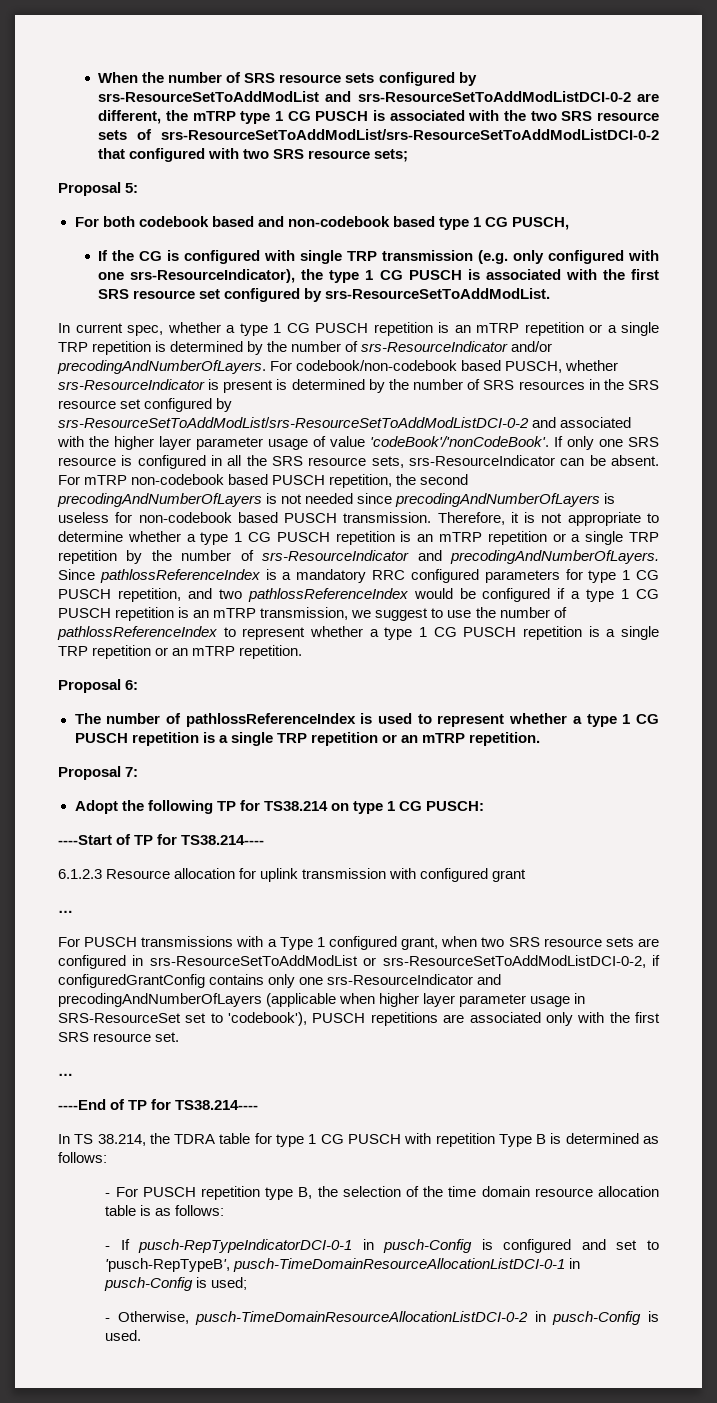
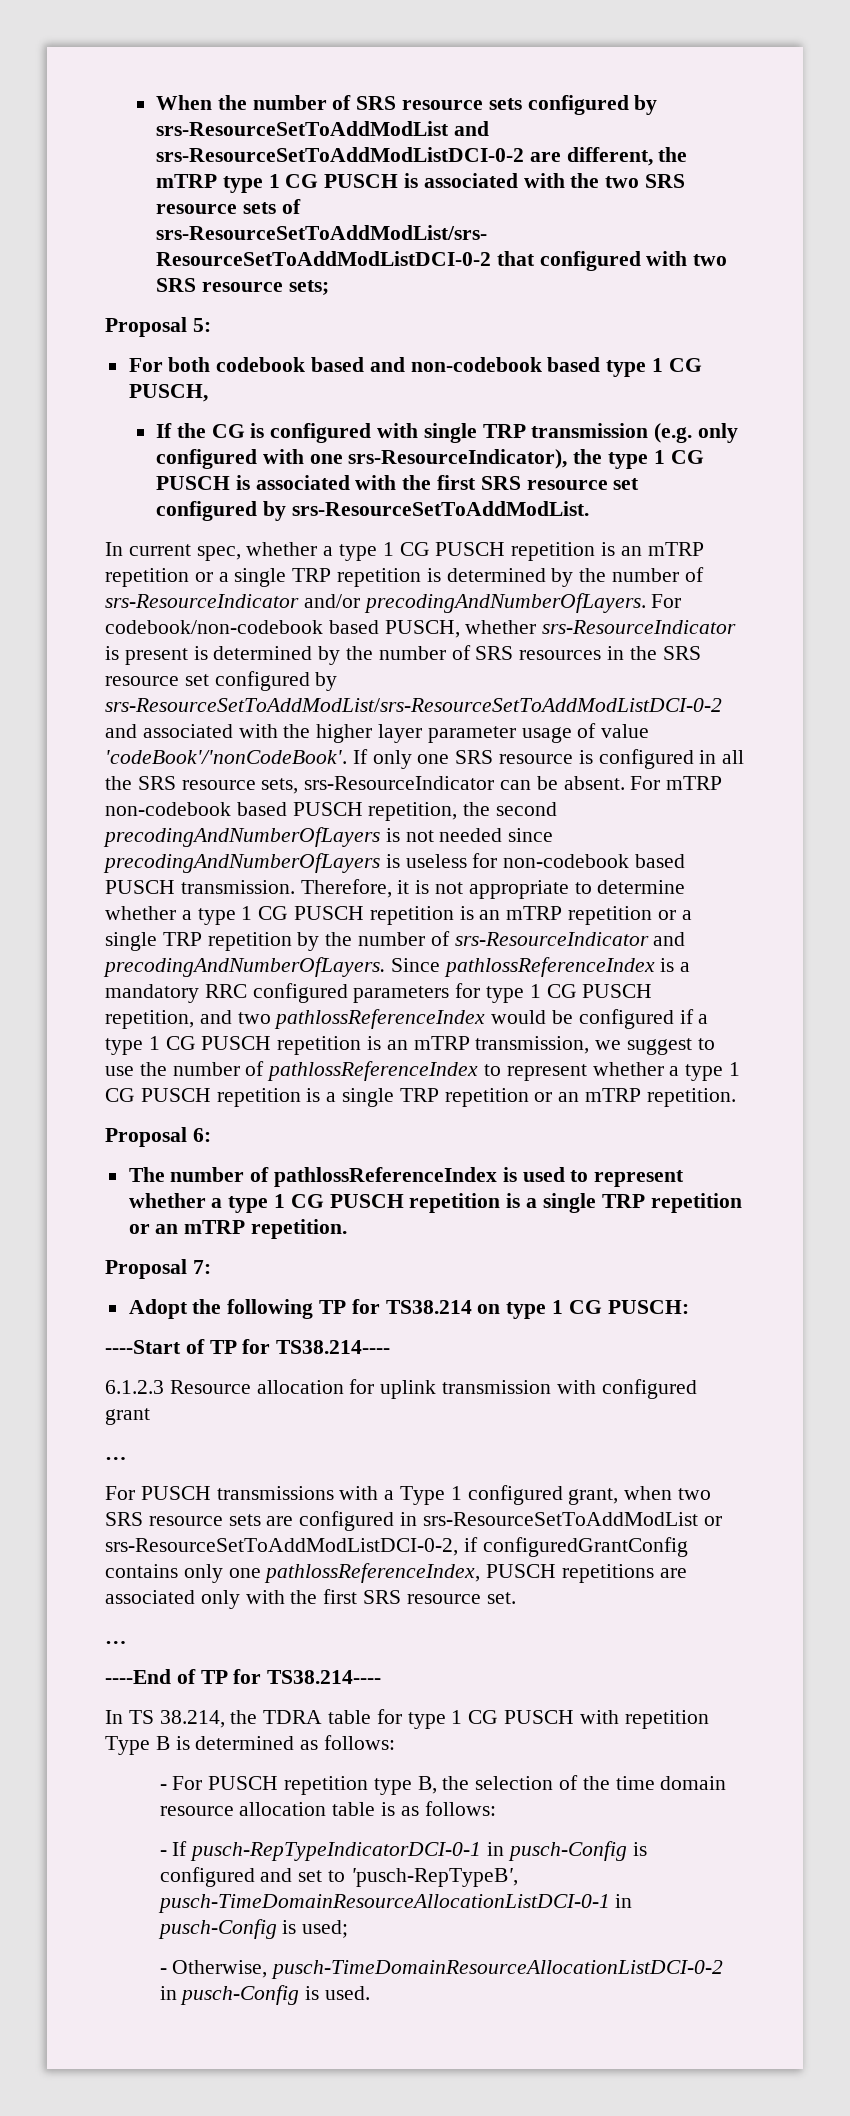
[327,974,502,985] [58,993,586,1007] [58,1012,308,1026] srs-ResourceIndicator and precodingAndNumberOfLayers (applicable when higher layer parameter usage in SRS-ResourceSet set to 'codebook'), -> [264,1563,481,1583] pathlossReferenceIndex,

